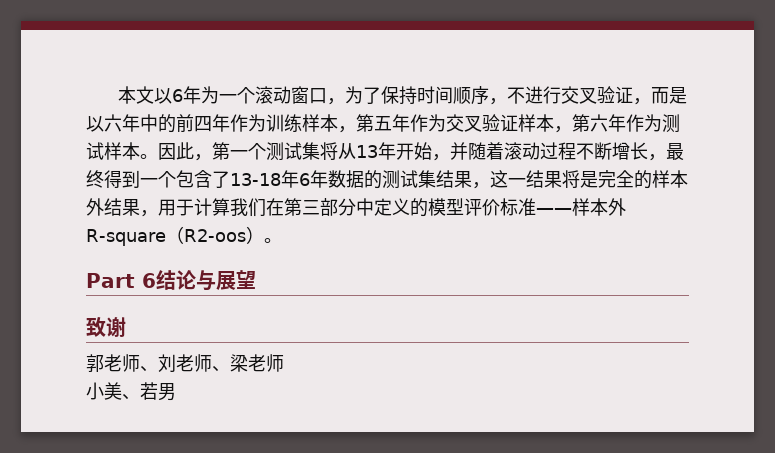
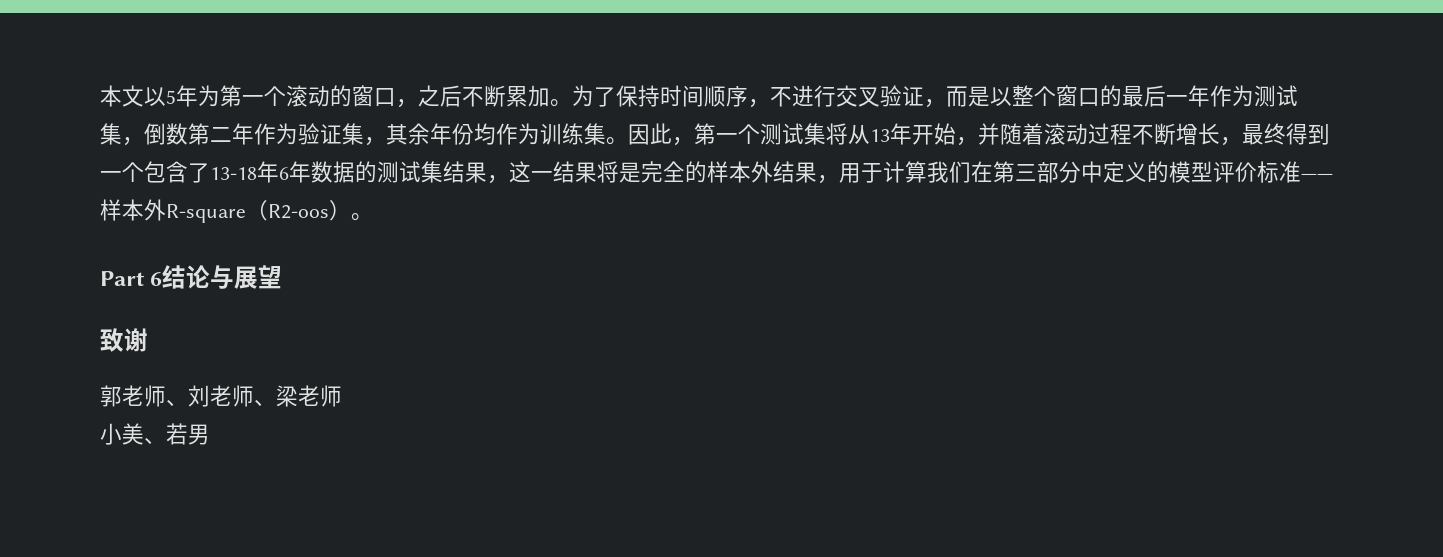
[172,86,346,105] 6年为一个滚动窗口， -> [166,85,572,108] 5年为第一个滚动的窗口，之后不断累加。
[104,114,680,133] [86,142,140,160] 六年中的前四年作为训练样本，第五年作为交叉验证样本，第六年作为测试样本 -> [1012,85,1298,107] [100,123,606,146] 整个窗口的最后一年作为测试集，倒数第二年作为验证集，其余年份均作为训练集

